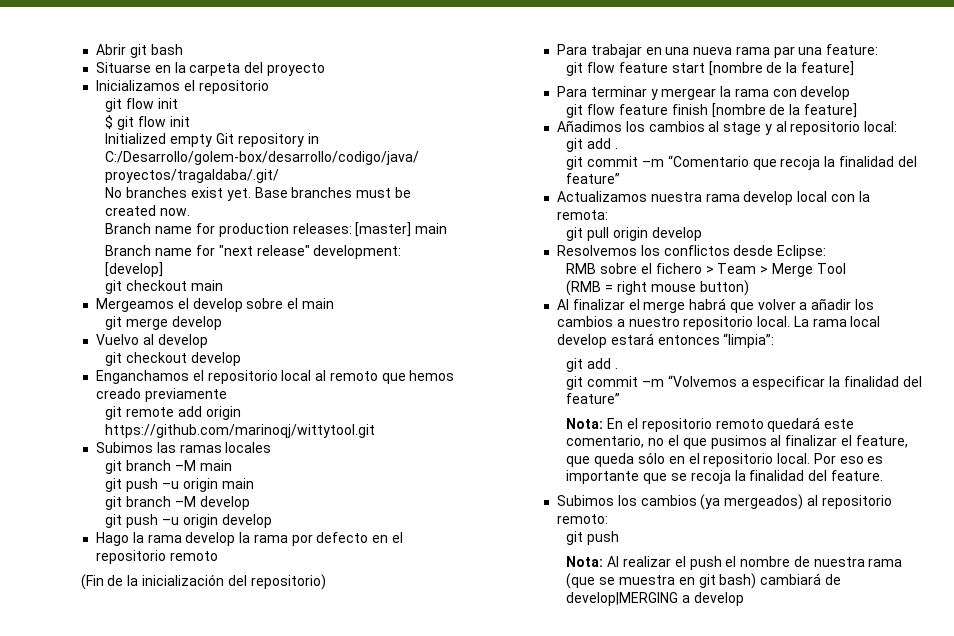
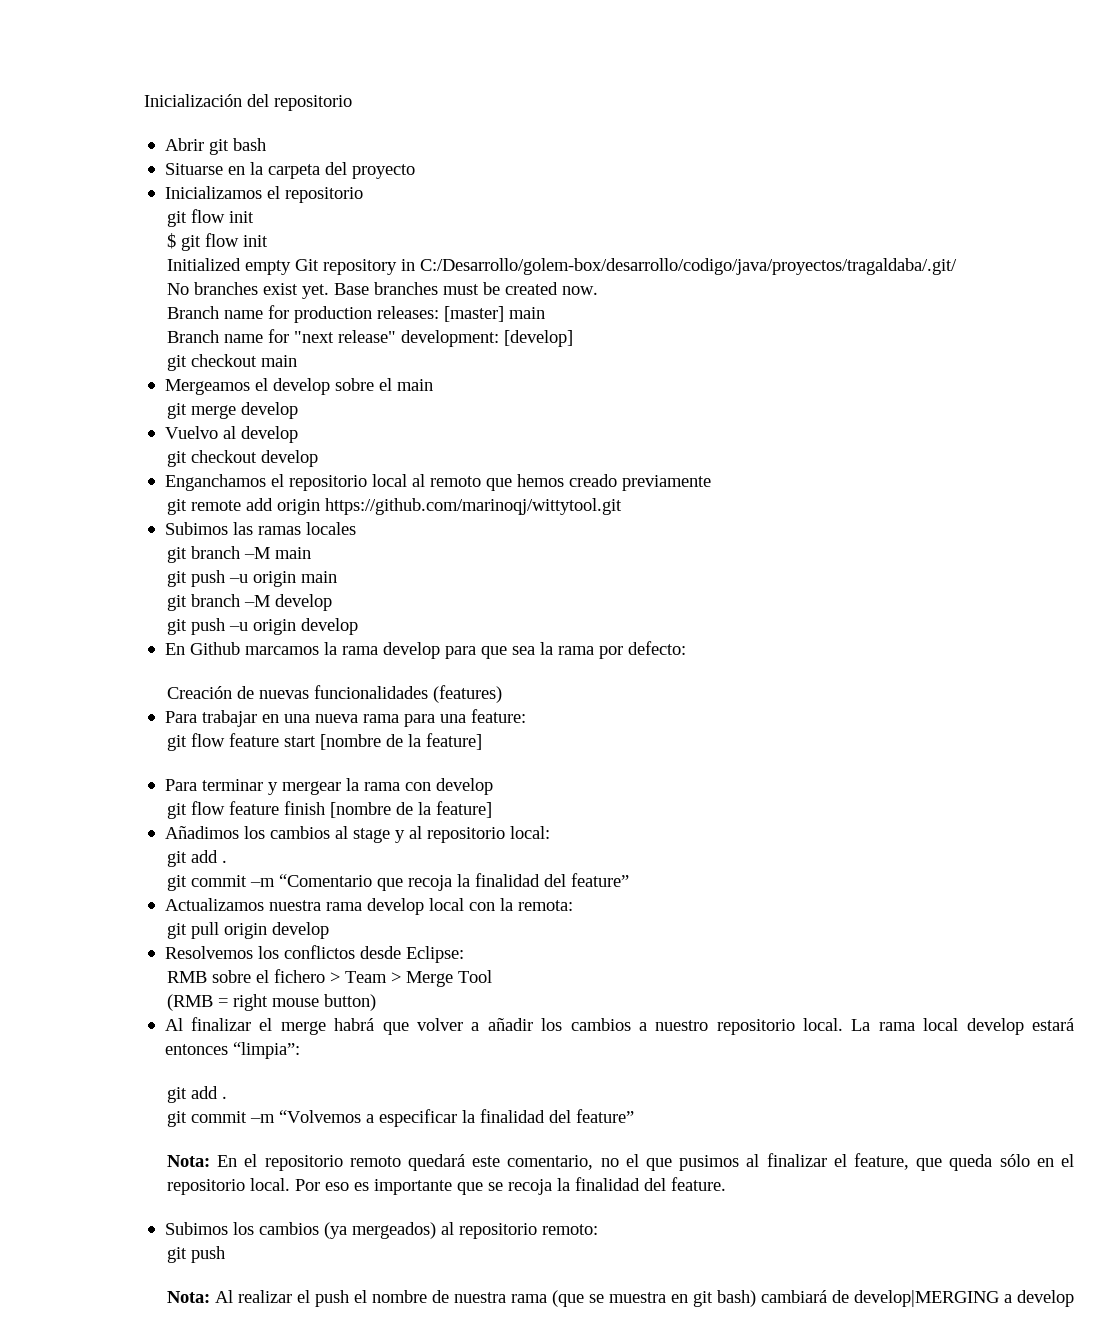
(96, 49) none -> [144,94,353,111] Inicialización del repositorio //
[96,532,404,546] [96,550,218,564] [80,574,326,590] Hago la rama develop la rama por defecto en el repositorio remoto // (Fin de la inicialización del repositorio) -> [164,641,686,659] [166,685,502,703] En Github marcamos la rama develop para que sea la rama por defecto: // Creación de nuevas funcionalidades (features)
[773,46,795,58] par -> [403,714,435,727] para

